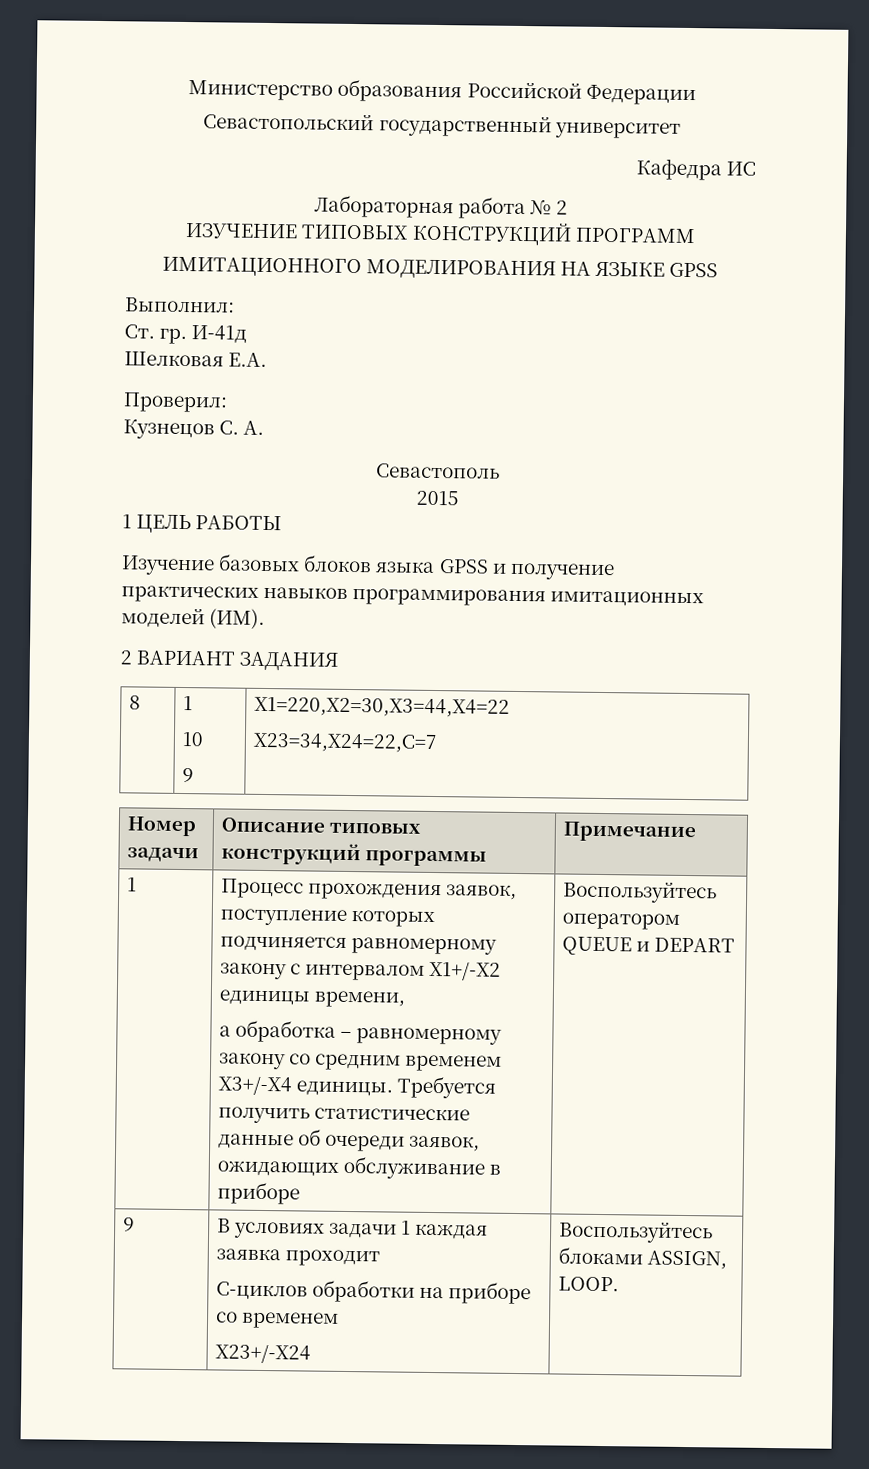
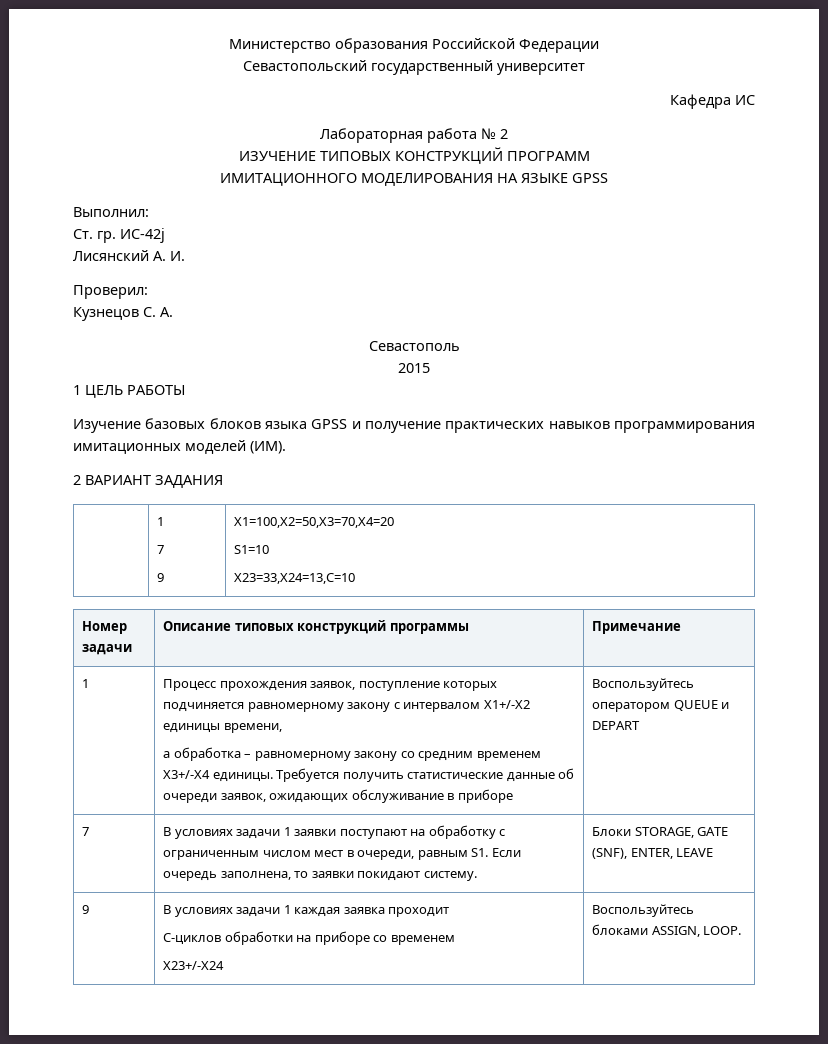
[191,325,248,344] [124,351,268,367] И-41д // Шелковая Е.А. -> [120,228,165,243] [73,250,185,261] ИC-42j // Лисянский А. И.
[128,695,141,710] 8 -> (223, 481) none
[181,732,204,747] [181,768,194,783] [253,696,510,718] [252,732,436,754] 10 // 9 | Х1=220,Х2=30,Х3=44,Х4=22 // Х23=34,Х24=22,С=7 -> [157,545,165,554] [157,573,165,582] [234,517,395,528] [234,545,270,554] [234,573,356,584] 7 // 9 | Х1=100,Х2=50,Х3=70,Х4=20 // S1=10 // Х23=33,Х24=13,С=10
(736, 945) none -> [82,827,90,836] [163,825,506,839] [163,848,521,860] [163,871,477,881] [592,827,729,838] [592,848,714,859] // 7 | В условиях задачи 1 заявки поступают на обработку с ограниченным числом мест в очереди, равным S1. Если очередь заполнена, то заявки покидают систему. | Блоки STORAGE, GATE (SNF), ENTER, LEAVE

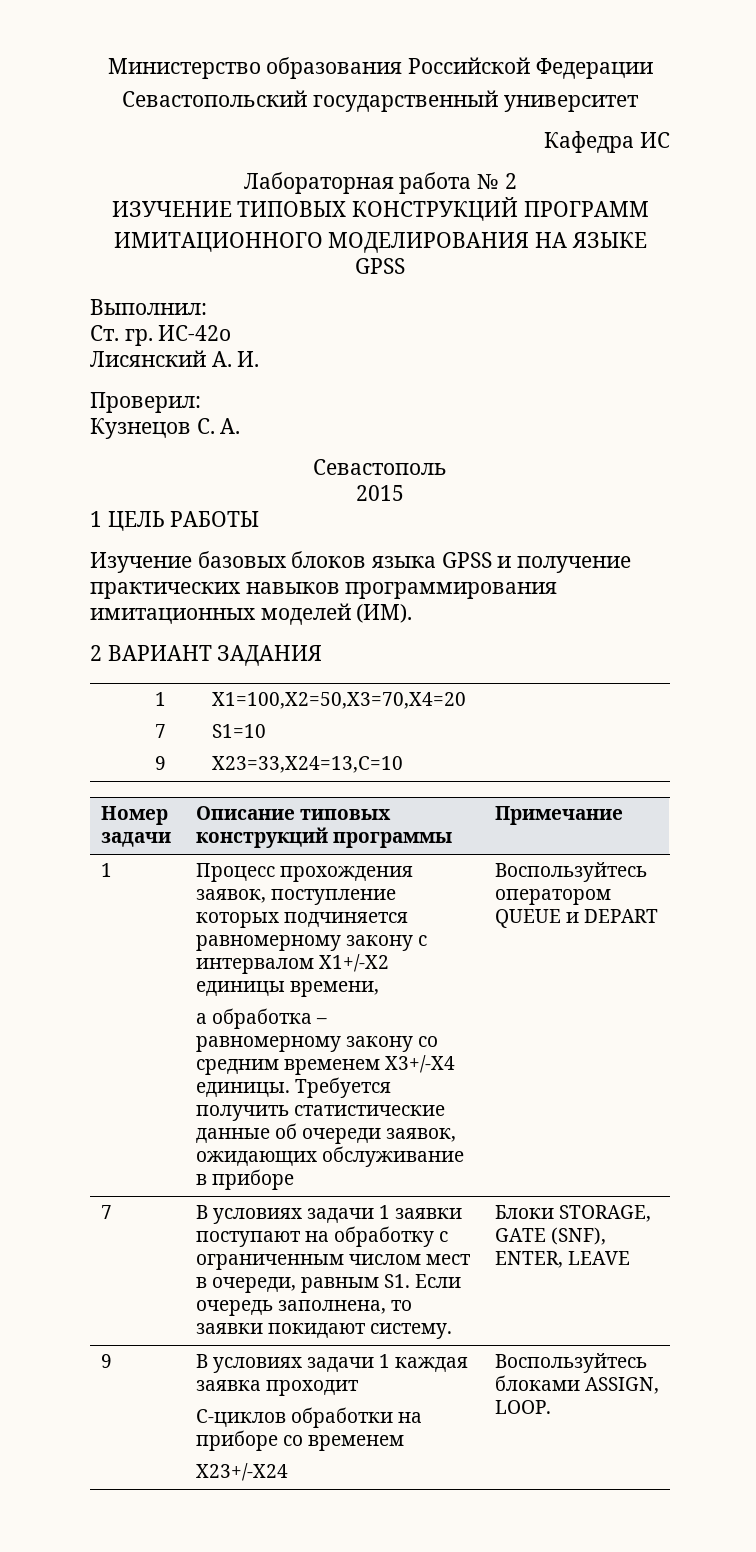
[120,228,165,243] ИC-42j -> [158,325,232,341] ИC-42о

